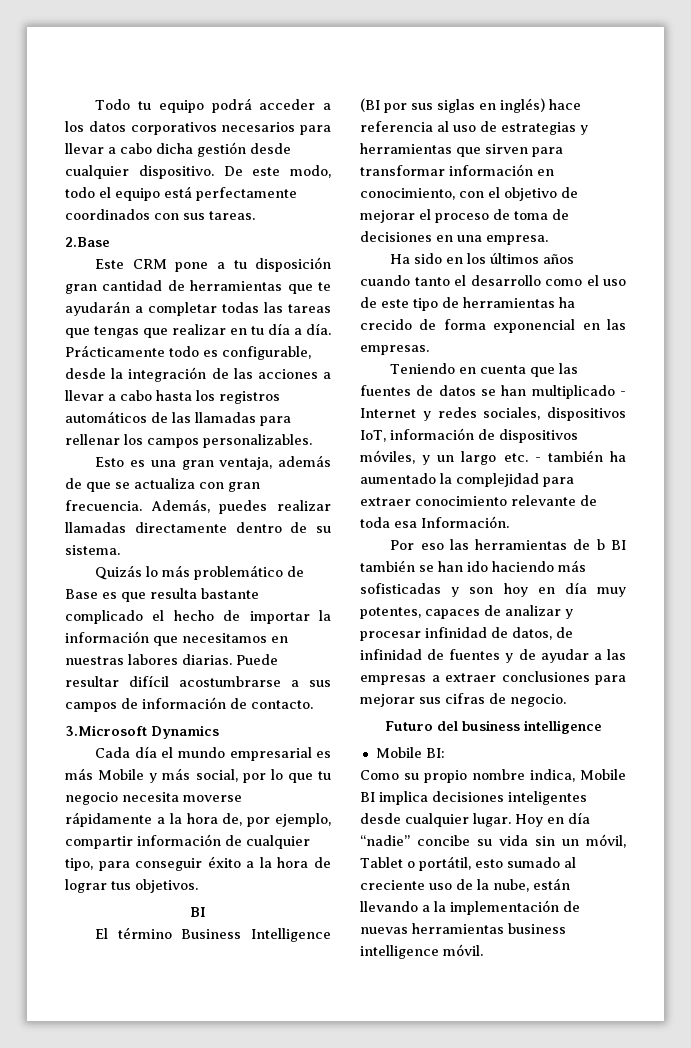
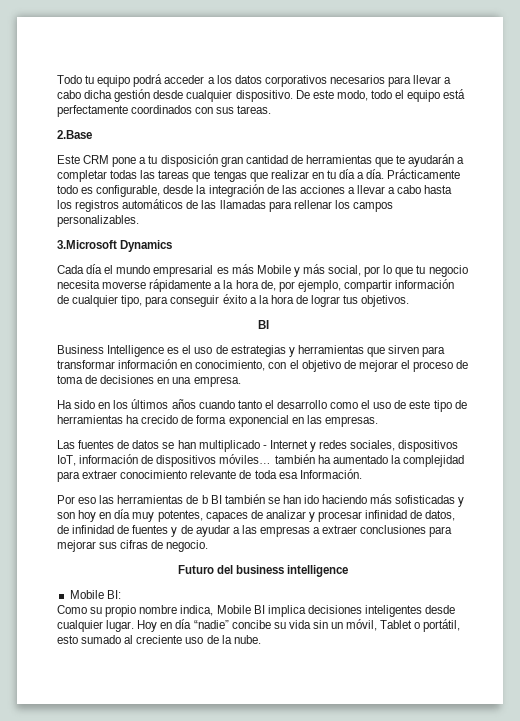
[95,455,331,470] [65,478,260,492] [65,499,331,514] [65,522,331,533] [65,545,120,555] [95,565,305,580] [65,588,259,602] [65,610,331,624] [65,631,288,646] [65,654,278,665] [65,675,331,687] [65,697,313,712] // Esto es una gran ventaja, además de que se actualiza con gran frecuencia. Además, puedes realizar llamadas directamente dentro de su sistema. // Quizás lo más problemático de Base es que resulta bastante complicado el hecho de importar la información que necesitamos en nuestras labores diarias. Puede resultar difícil acostumbrarse a sus campos de información de contacto. -> (139, 221) none
[95,927,331,942] [360,98,581,113] [360,121,449,132] El término Business Intelligence (BI por sus siglas en inglés) hace referencia al -> [57,345,192,357] Business Intelligence es el
[390,363,579,377] Teniendo en cuenta que las -> [57,440,75,449] Las
[360,450,541,465] móviles, y un largo etc. - -> [219,454,272,464] móviles…
[493,878,570,892] [360,900,580,915] [360,923,566,934] [360,944,483,959] nube, están llevando a la implementación de nuevas herramientas business intelligence móvil. -> [233,635,261,644] nube.

